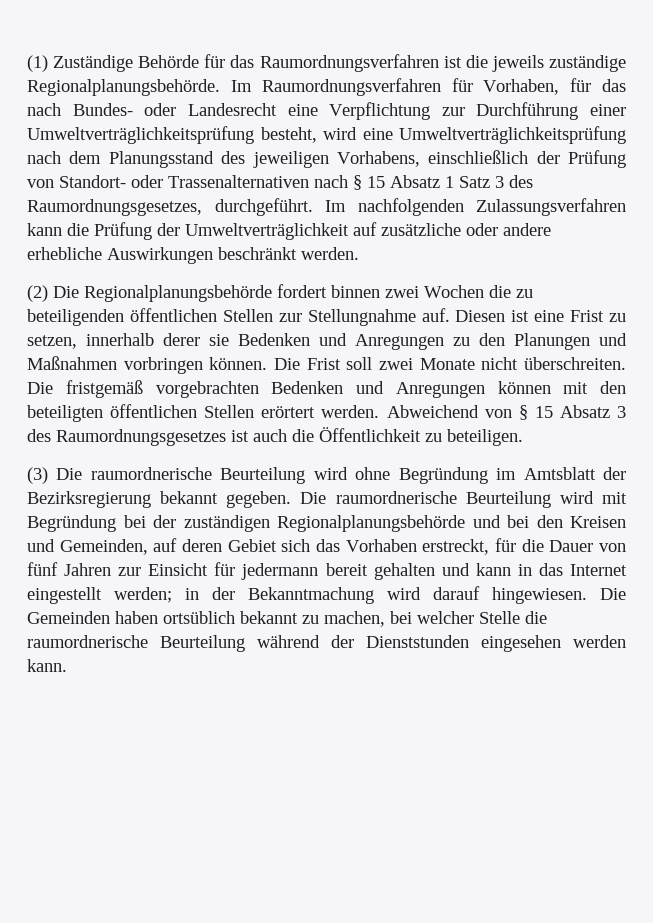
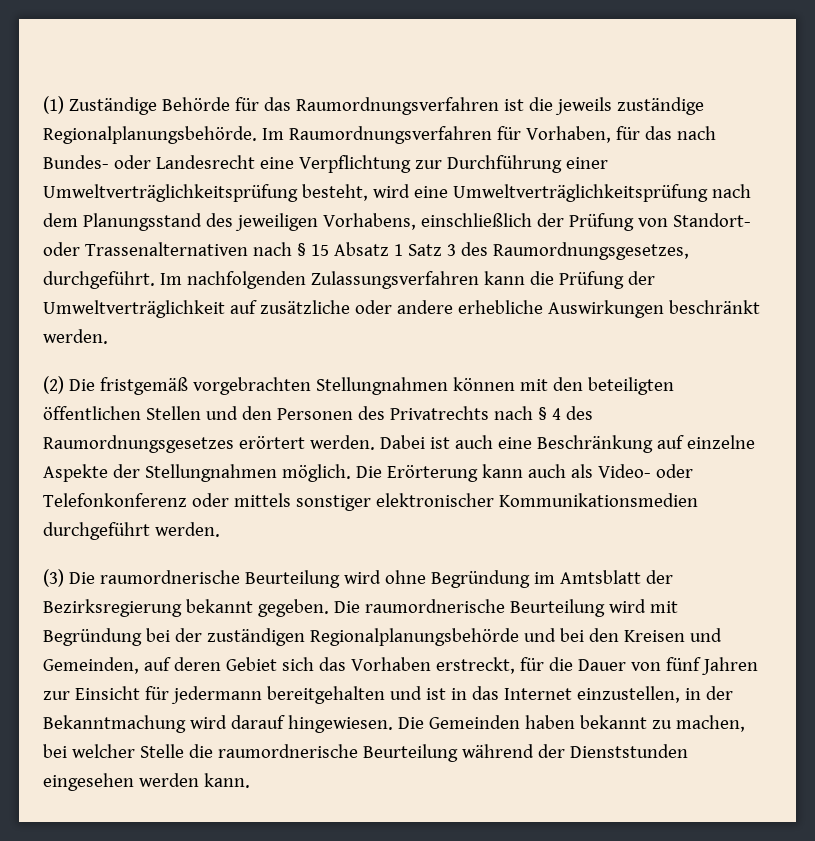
[84,284,533,302] [27,308,626,326] [27,333,627,350] [27,356,627,374] [27,380,485,398] Regionalplanungsbehörde fordert binnen zwei Wochen die zu beteiligenden öffentlichen Stellen zur Stellungnahme auf. Diesen ist eine Frist zu setzen, innerhalb derer sie Bedenken und Anregungen zu den Planungen und Maßnahmen vorbringen können. Die Frist soll zwei Monate nicht überschreiten. Die fristgemäß vorgebrachten Bedenken und Anregungen -> [99,377,448,395] fristgemäß vorgebrachten Stellungnahmen
[261,405,627,420] [27,427,523,446] erörtert werden. Abweichend von § 15 Absatz 3 des Raumordnungsgesetzes ist auch die Öffentlichkeit zu beteiligen. -> [205,406,593,420] [43,435,755,453] [43,464,693,482] [43,493,698,511] [43,522,220,540] und den Personen des Privatrechts nach § 4 des Raumordnungsgesetzes erörtert werden. Dabei ist auch eine Beschränkung auf einzelne Aspekte der Stellungnahmen möglich. Die Erörterung kann auch als Video- oder Telefonkonferenz oder mittels sonstiger elektronischer Kommunikationsmedien durchgeführt werden.
[325,563,511,580] bereit gehalten und kann -> [266,686,446,704] bereitgehalten und ist
[27,587,172,604] eingestellt werden; -> [576,686,680,703] einzustellen,
[163,611,235,624] ortsüblich -> (575, 722) none

